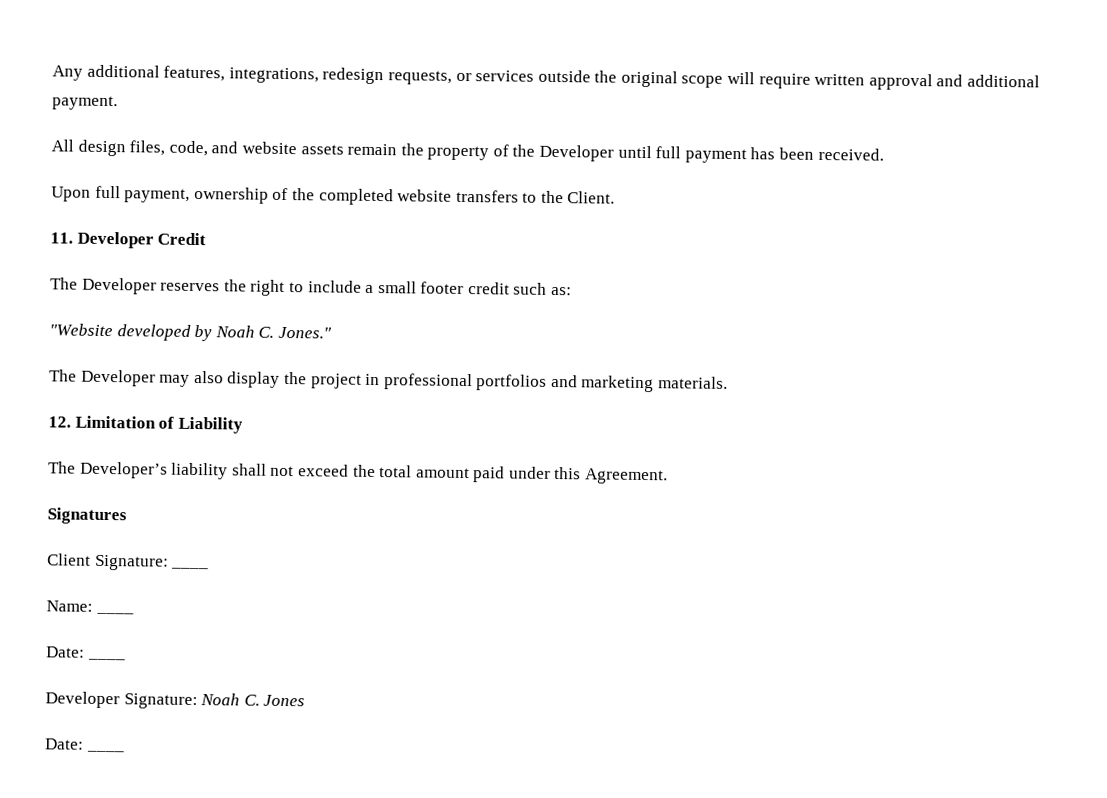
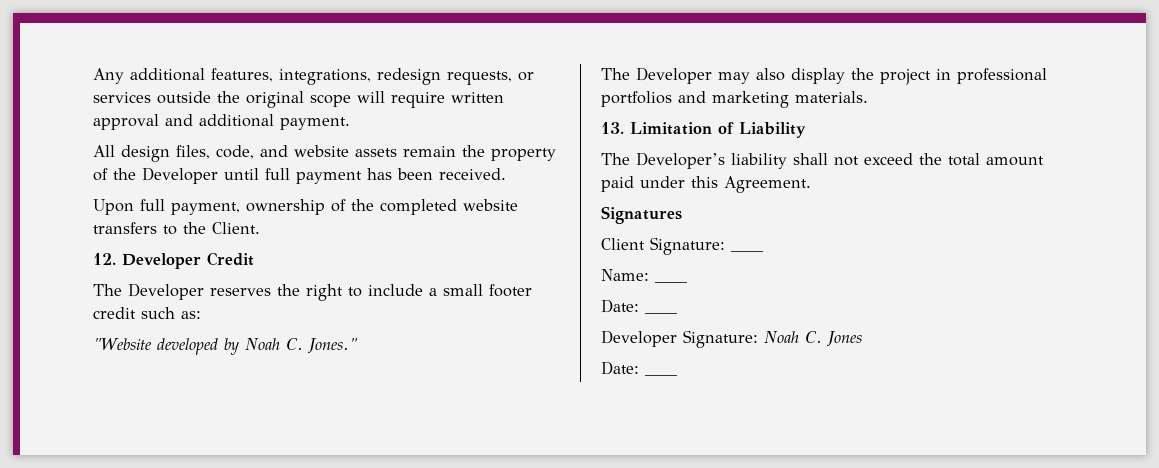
[50,232,73,244] 11. -> [93,253,116,265] 12.
[48,416,71,428] 12. -> [601,122,624,134] 13.

